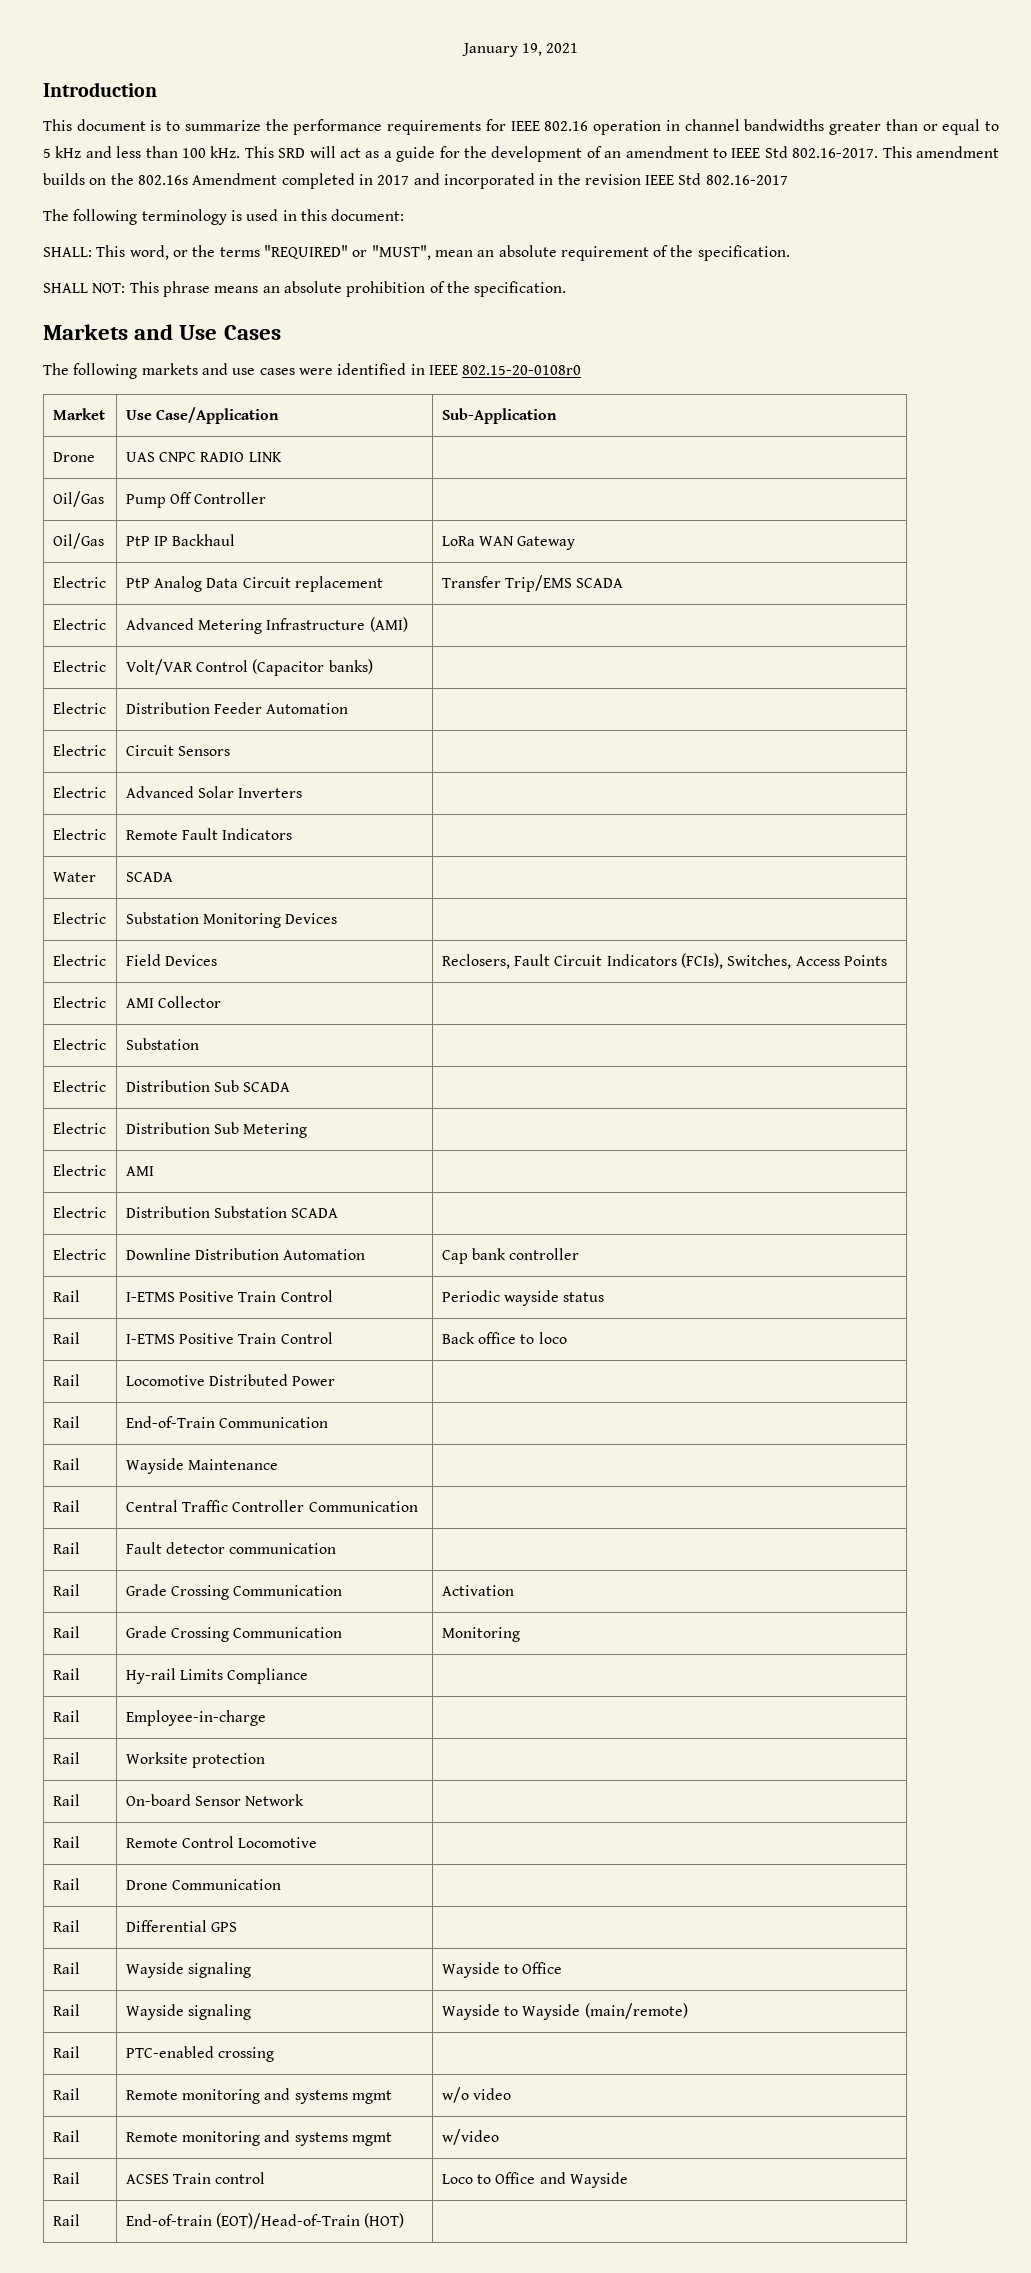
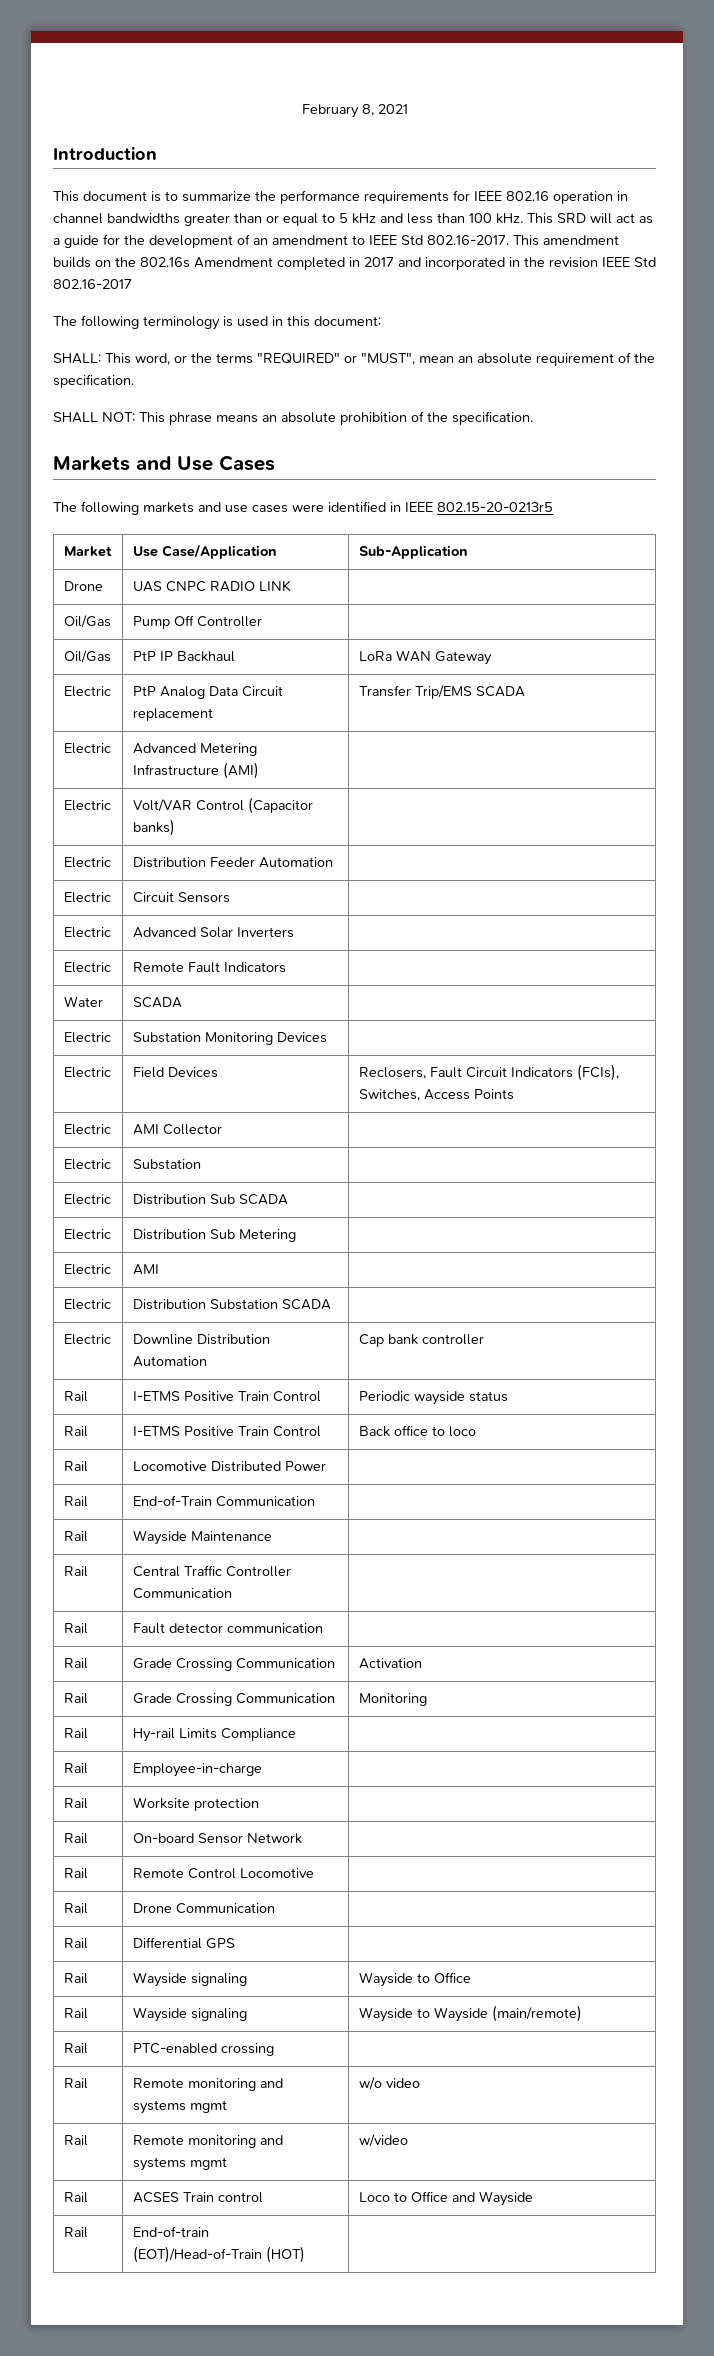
[461,43,542,57] January 19, -> [301,104,374,118] February 8,
[462,365,582,375] 802.15-20-0108r0 -> [437,502,553,512] 802.15-20-0213r5

